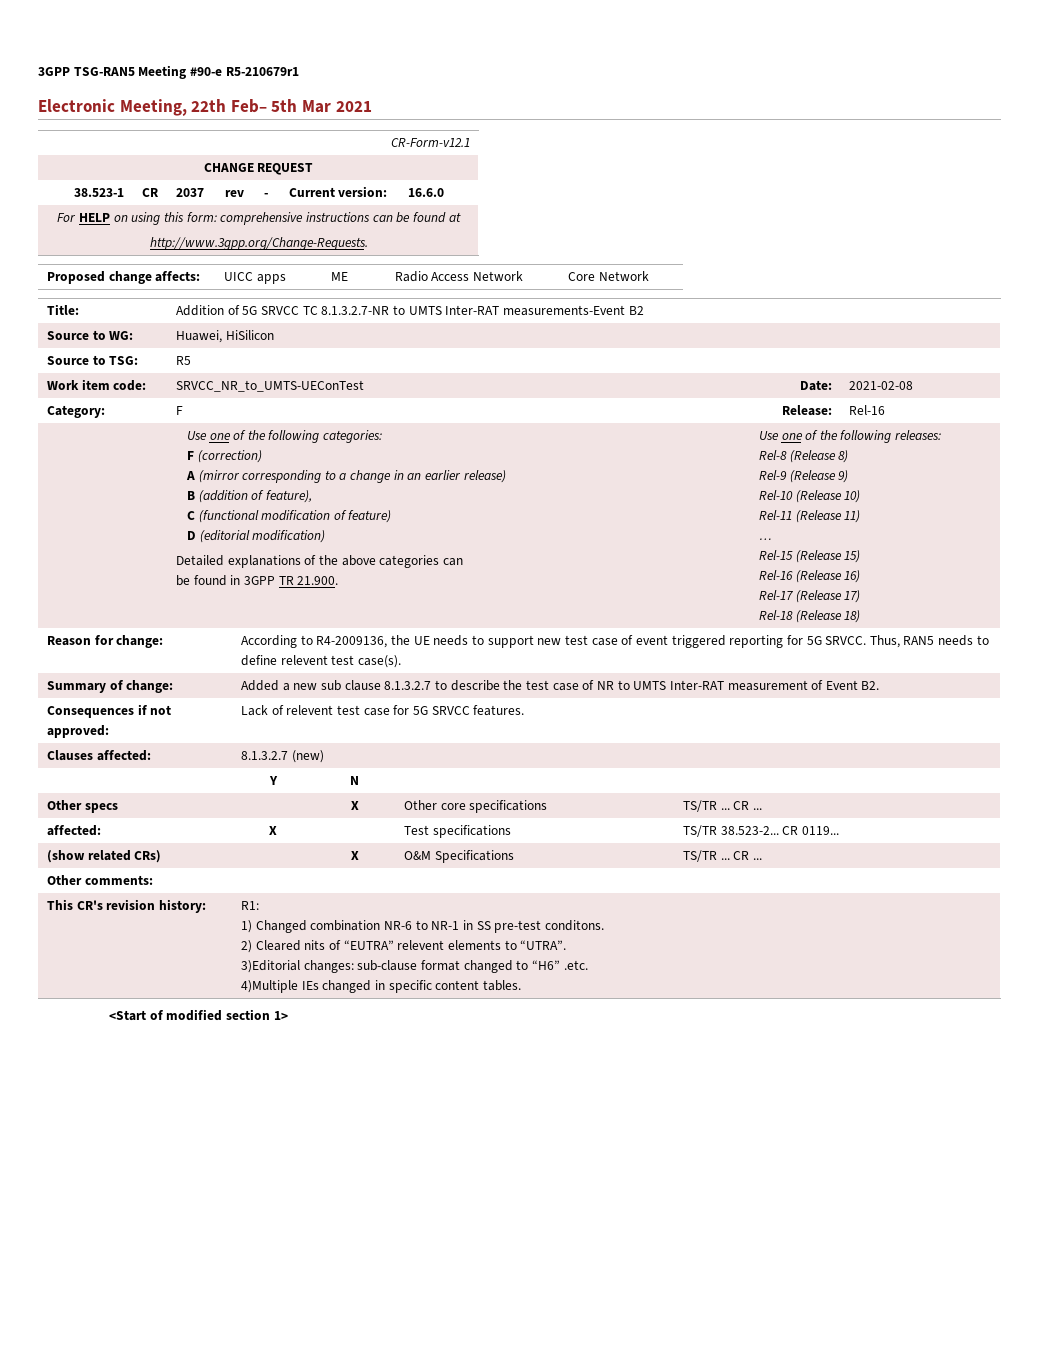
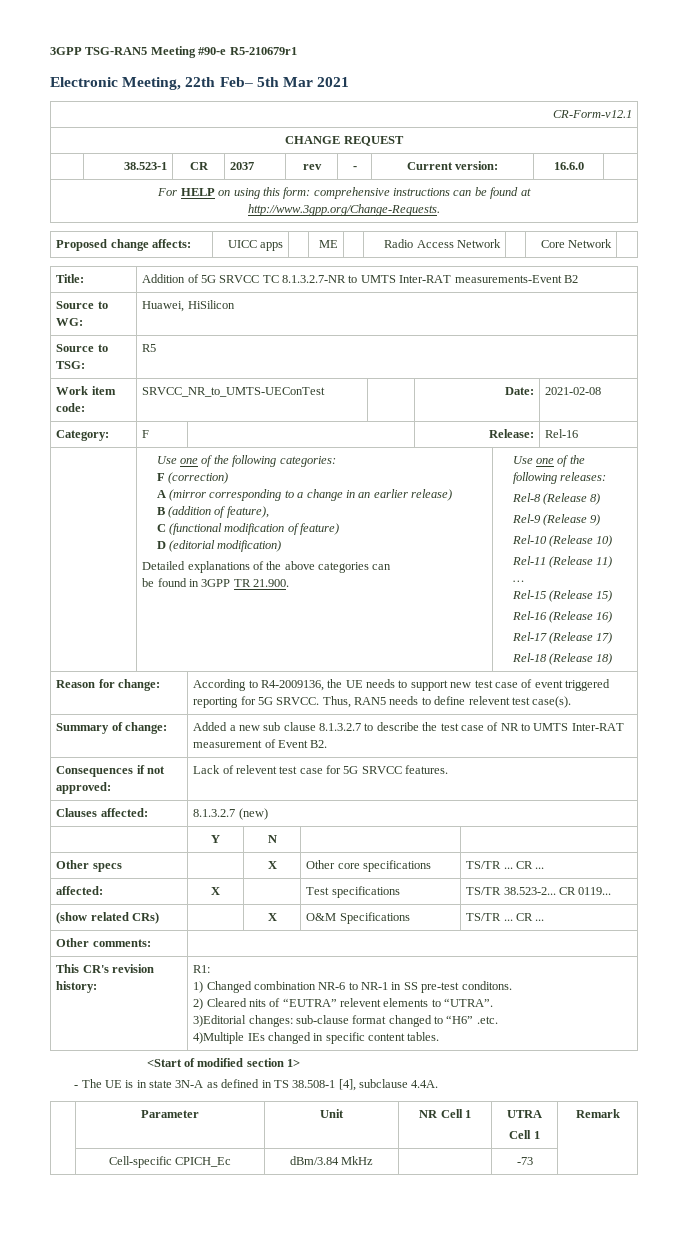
(288, 1015) none -> [74,1079,439,1091] [141,1110,199,1118] [320,1109,344,1118] [419,1109,471,1118] [507,1110,542,1118] [509,1130,540,1139] [575,1109,620,1118] [108,1156,232,1168] [289,1156,374,1165] [516,1157,533,1165] // - The UE is in state 3N-A as defined in TS 38.508-1 [4], subclause 4.4A. // | Parameter | Unit | NR Cell 1 | UTRA // Cell 1 | Remark // | Cell-specific CPICH_Ec | dBm/3.84 MkHz | | -73 |

